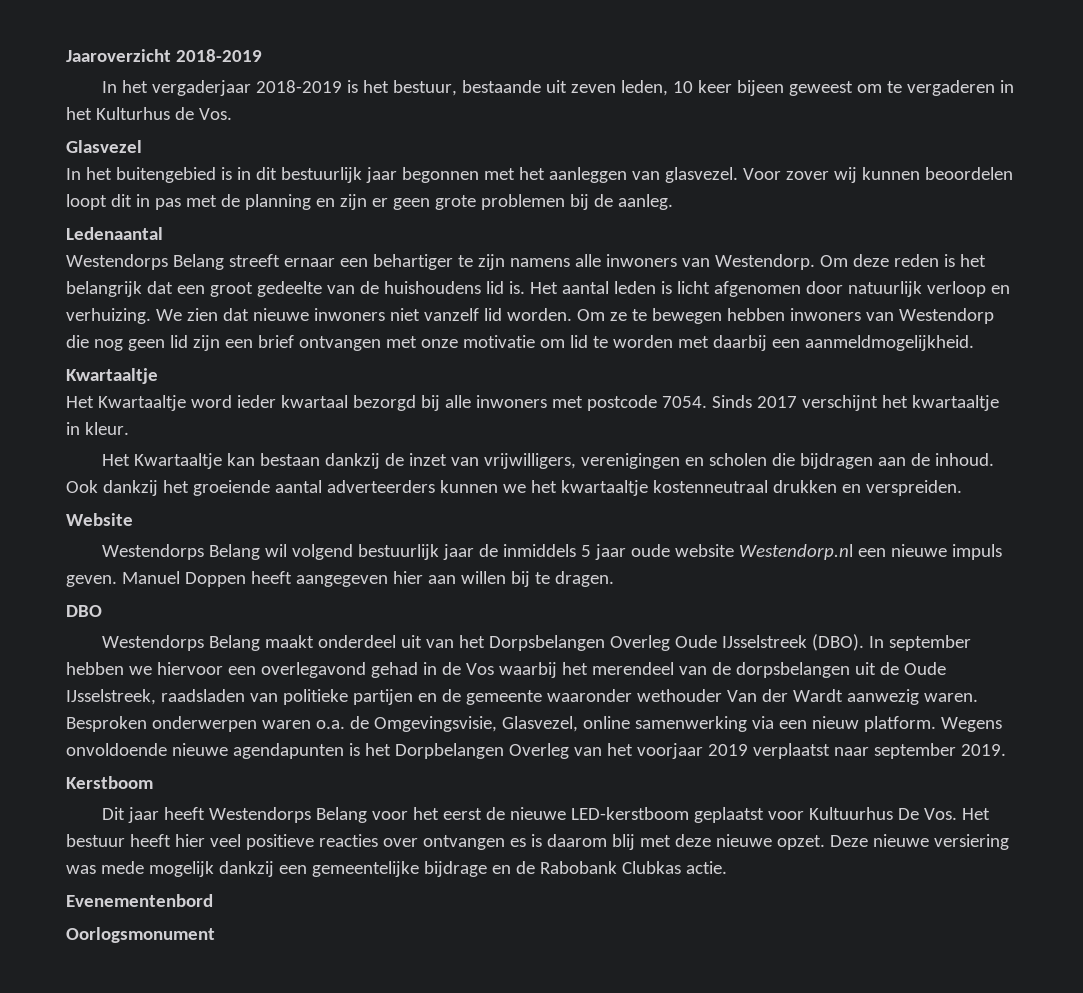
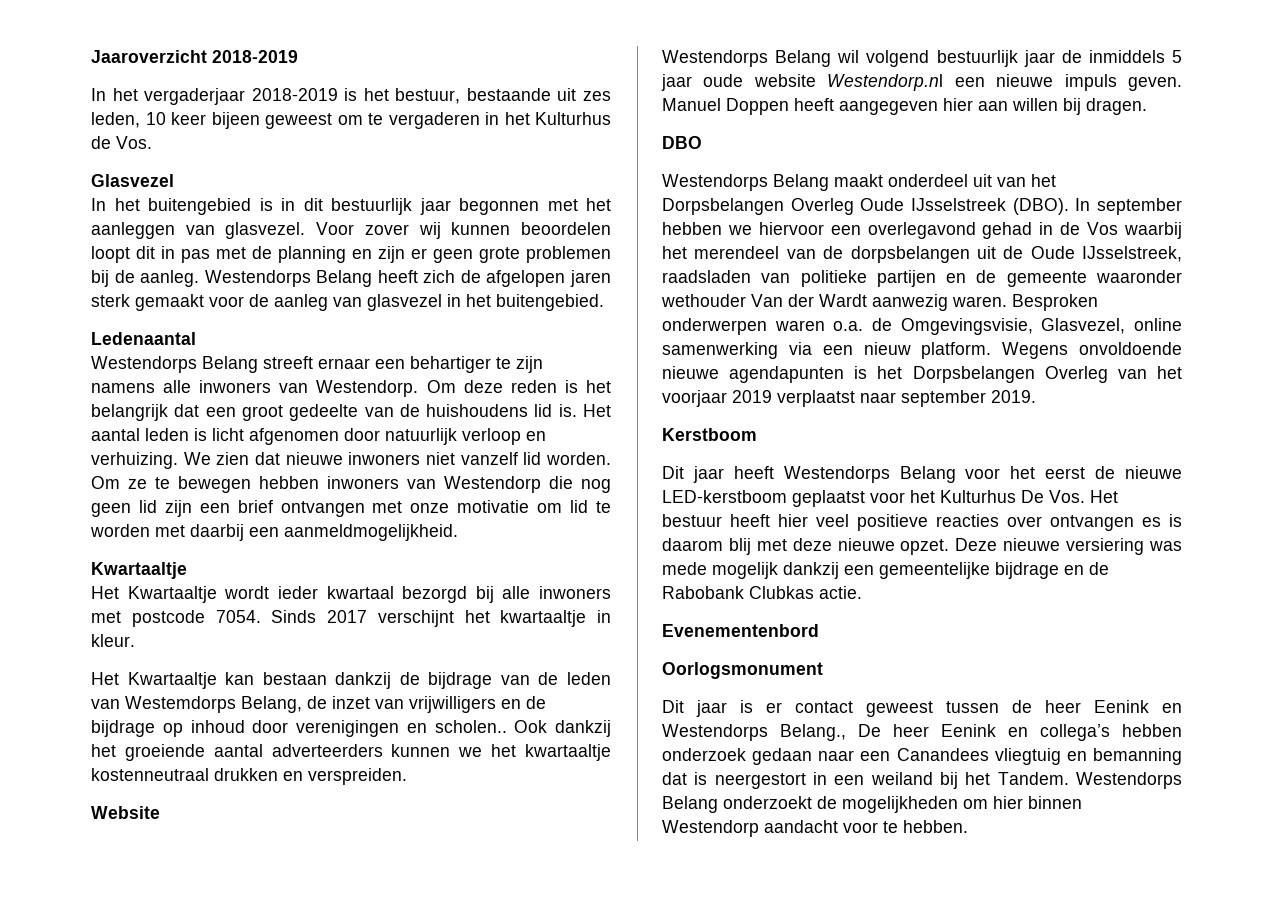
[570,84,616,93] zeven -> [582,91,611,101] zes
(673, 202) none -> [204,270,611,287] [91,294,604,311] Westendorps Belang heeft zich de afgelopen jaren sterk gemaakt voor de aanleg van glasvezel in het buitengebied.
[190,395,232,408] word -> [224,586,270,599] wordt
[408,453,994,469] inzet van vrijwilligers, verenigingen en scholen die bijdragen aan de inhoud. -> [428,672,611,689] [91,696,546,713] [91,720,507,737] bijdrage van de leden van Westemdorps Belang, de inzet van vrijwilligers en de bijdrage op inhoud door verenigingen en scholen..
[534,572,550,584] te -> (1081, 106) none
[394,743,504,759] Dorpbelangen -> [912,366,1035,383] Dorpsbelangen
[808,807,893,820] Kultuurhus -> [910,490,1016,503] het Kulturhus
(215, 935) none -> [662,700,1182,717] [662,724,1182,741] [662,748,1182,765] [662,772,1182,789] [662,796,1082,813] [662,820,968,837] // Dit jaar is er contact geweest tussen de heer Eenink en Westendorps Belang., De heer Eenink en collega’s hebben onderzoek gedaan naar een Canandees vliegtuig en bemanning dat is neergestort in een weiland bij het Tandem. Westendorps Belang onderzoekt de mogelijkheden om hier binnen Westendorp aandacht voor te hebben.

